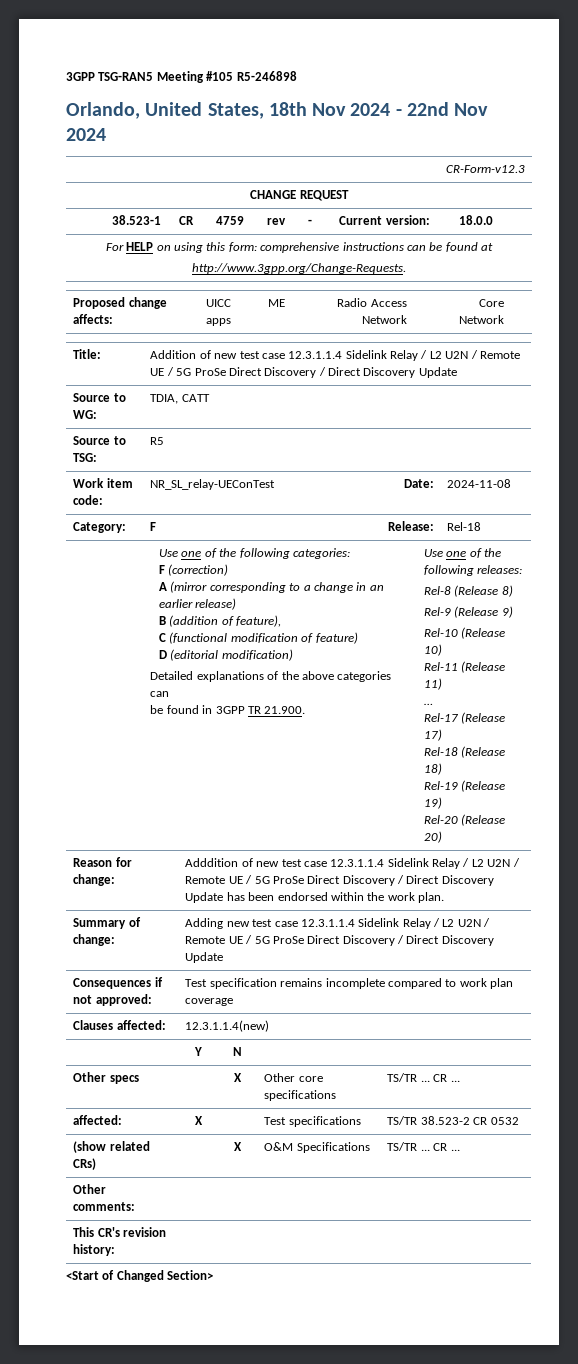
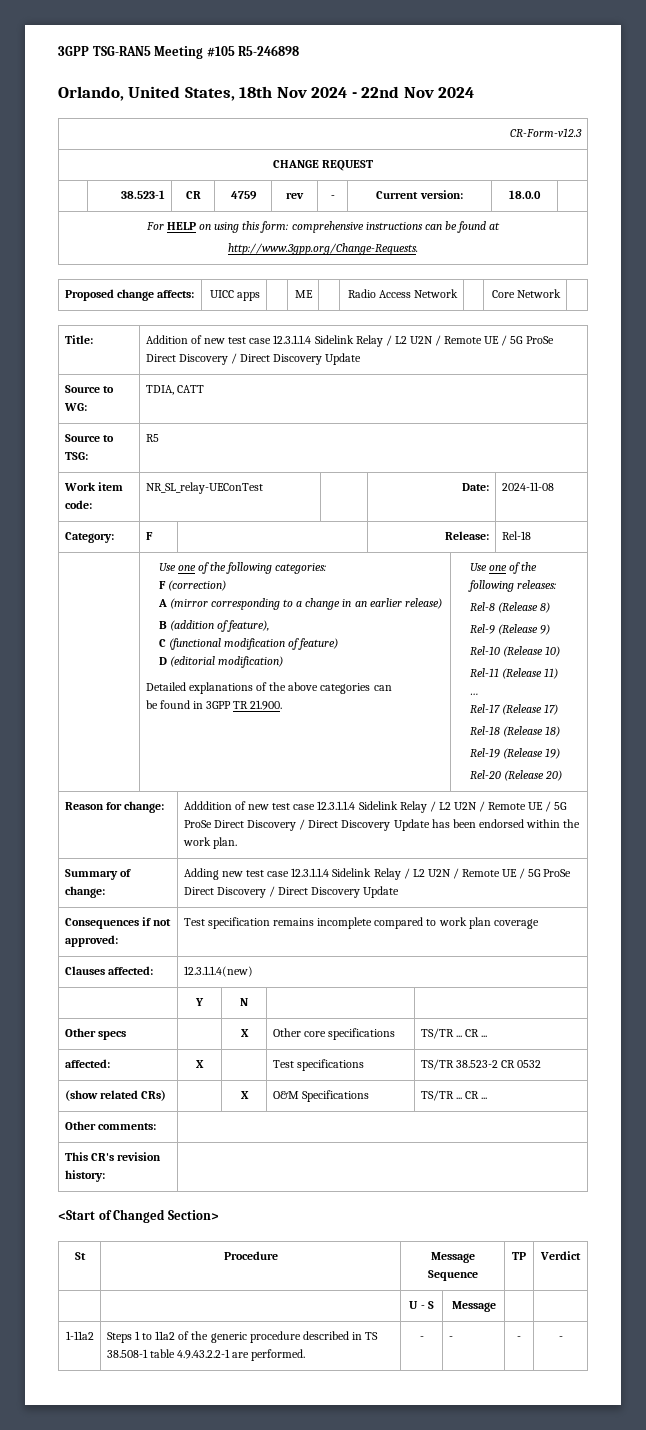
(214, 1275) none -> [74,1252,86,1260] [223,1251,278,1260] [430,1252,475,1263] [427,1270,478,1281] [512,1252,526,1260] [540,1251,581,1260] [409,1301,434,1309] [451,1301,496,1312] [65,1331,94,1340] [106,1331,378,1343] [106,1349,306,1361] [419,1336,424,1340] [448,1336,453,1340] [517,1336,521,1340] [558,1336,563,1340] // St | Procedure | Message Sequence | TP | Verdict // | | U - S | Message | | // 1-11a2 | Steps 1 to 11a2 of the generic procedure described in TS 38.508-1 table 4.9.43.2.2-1 are performed. | - | - | - | -

